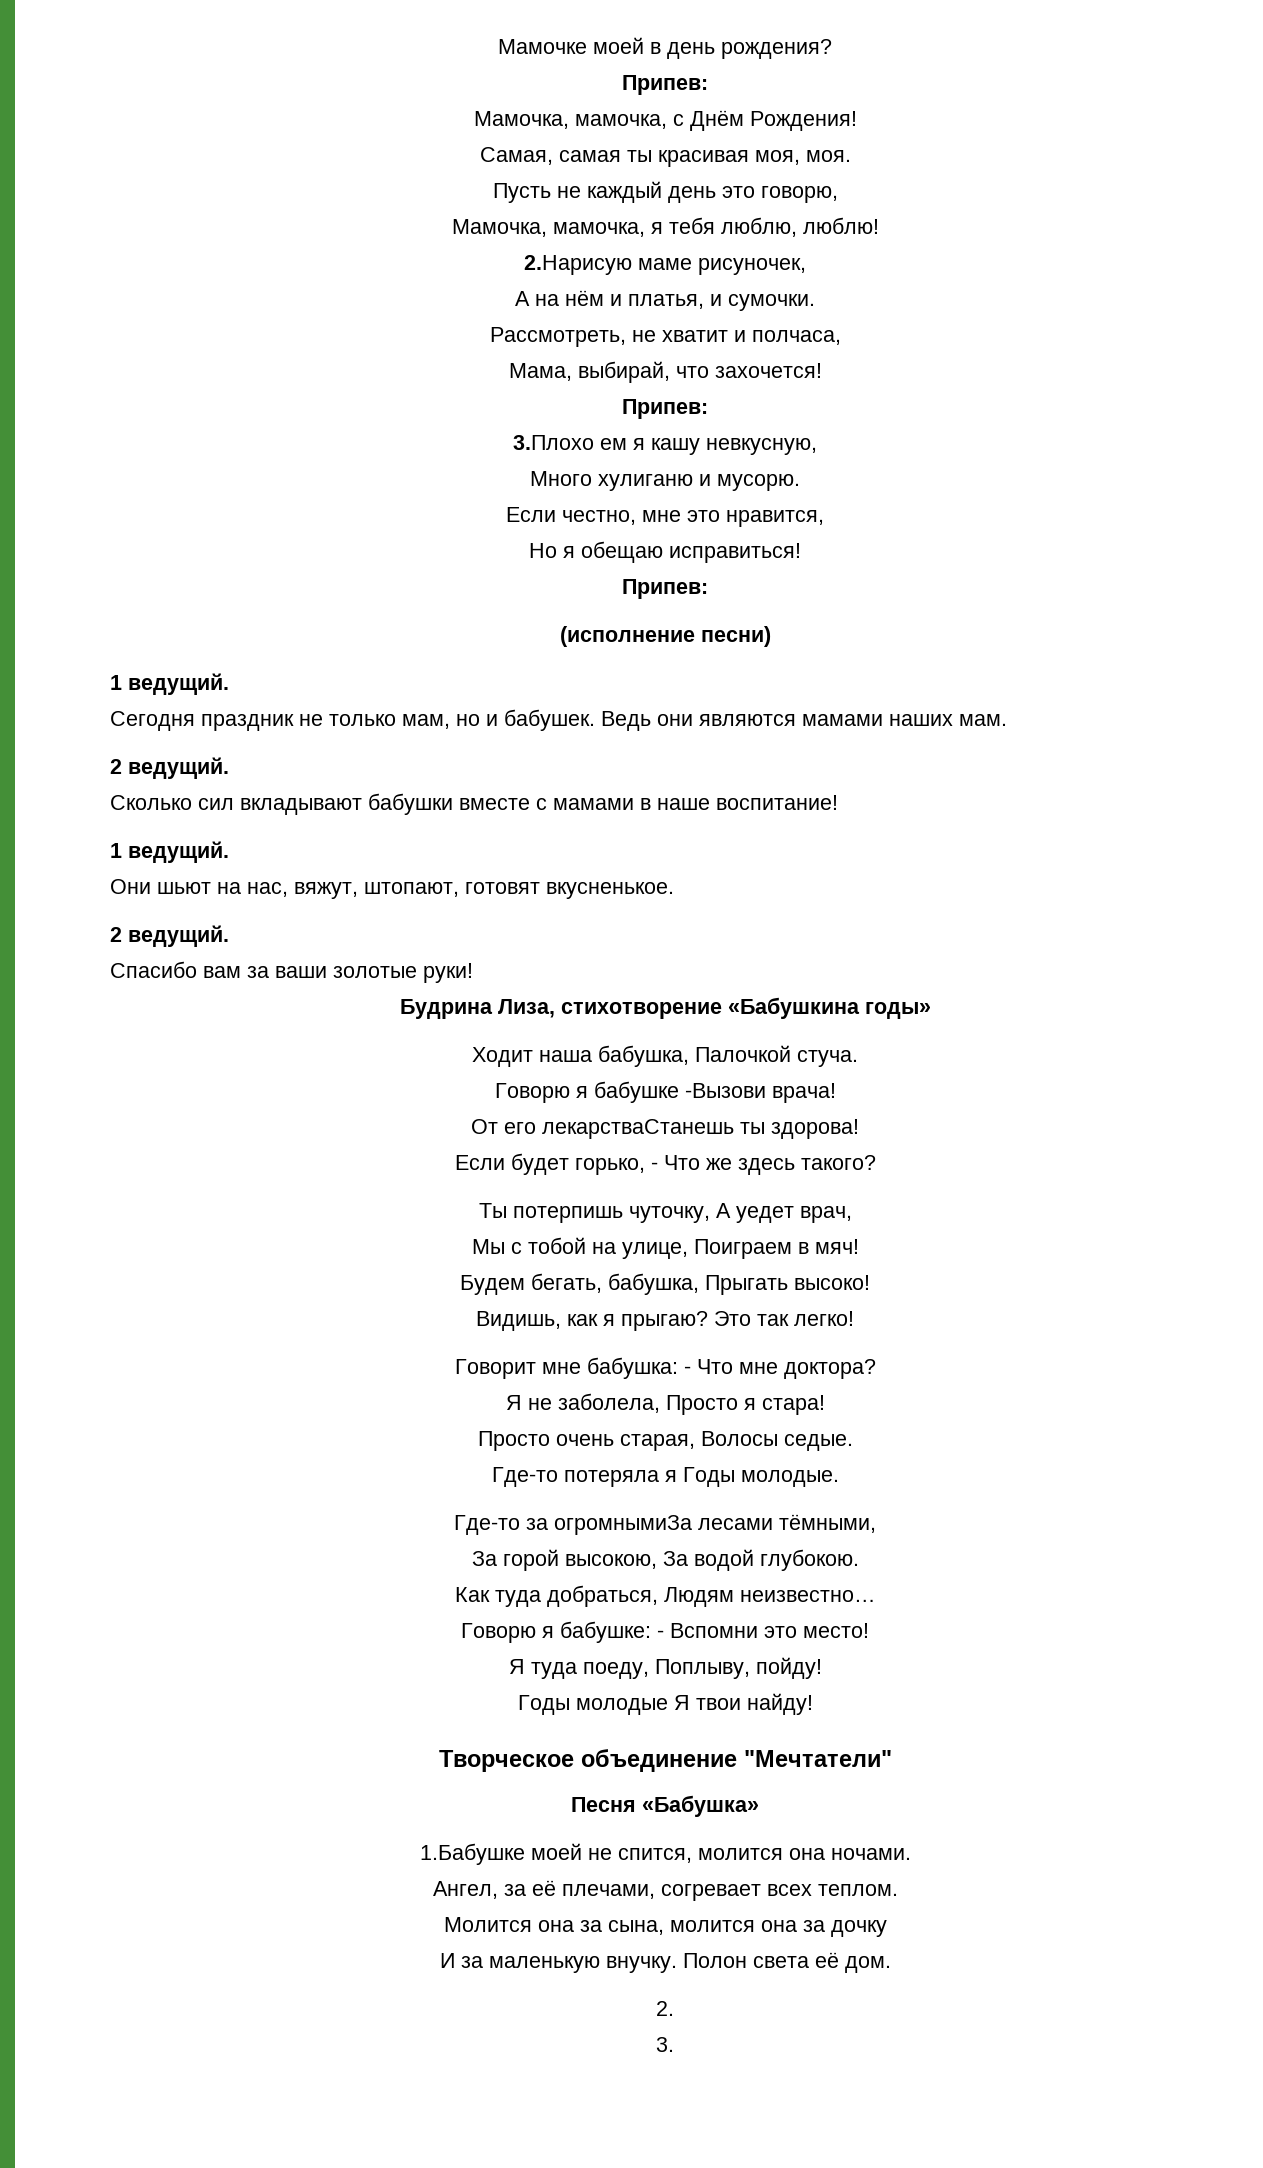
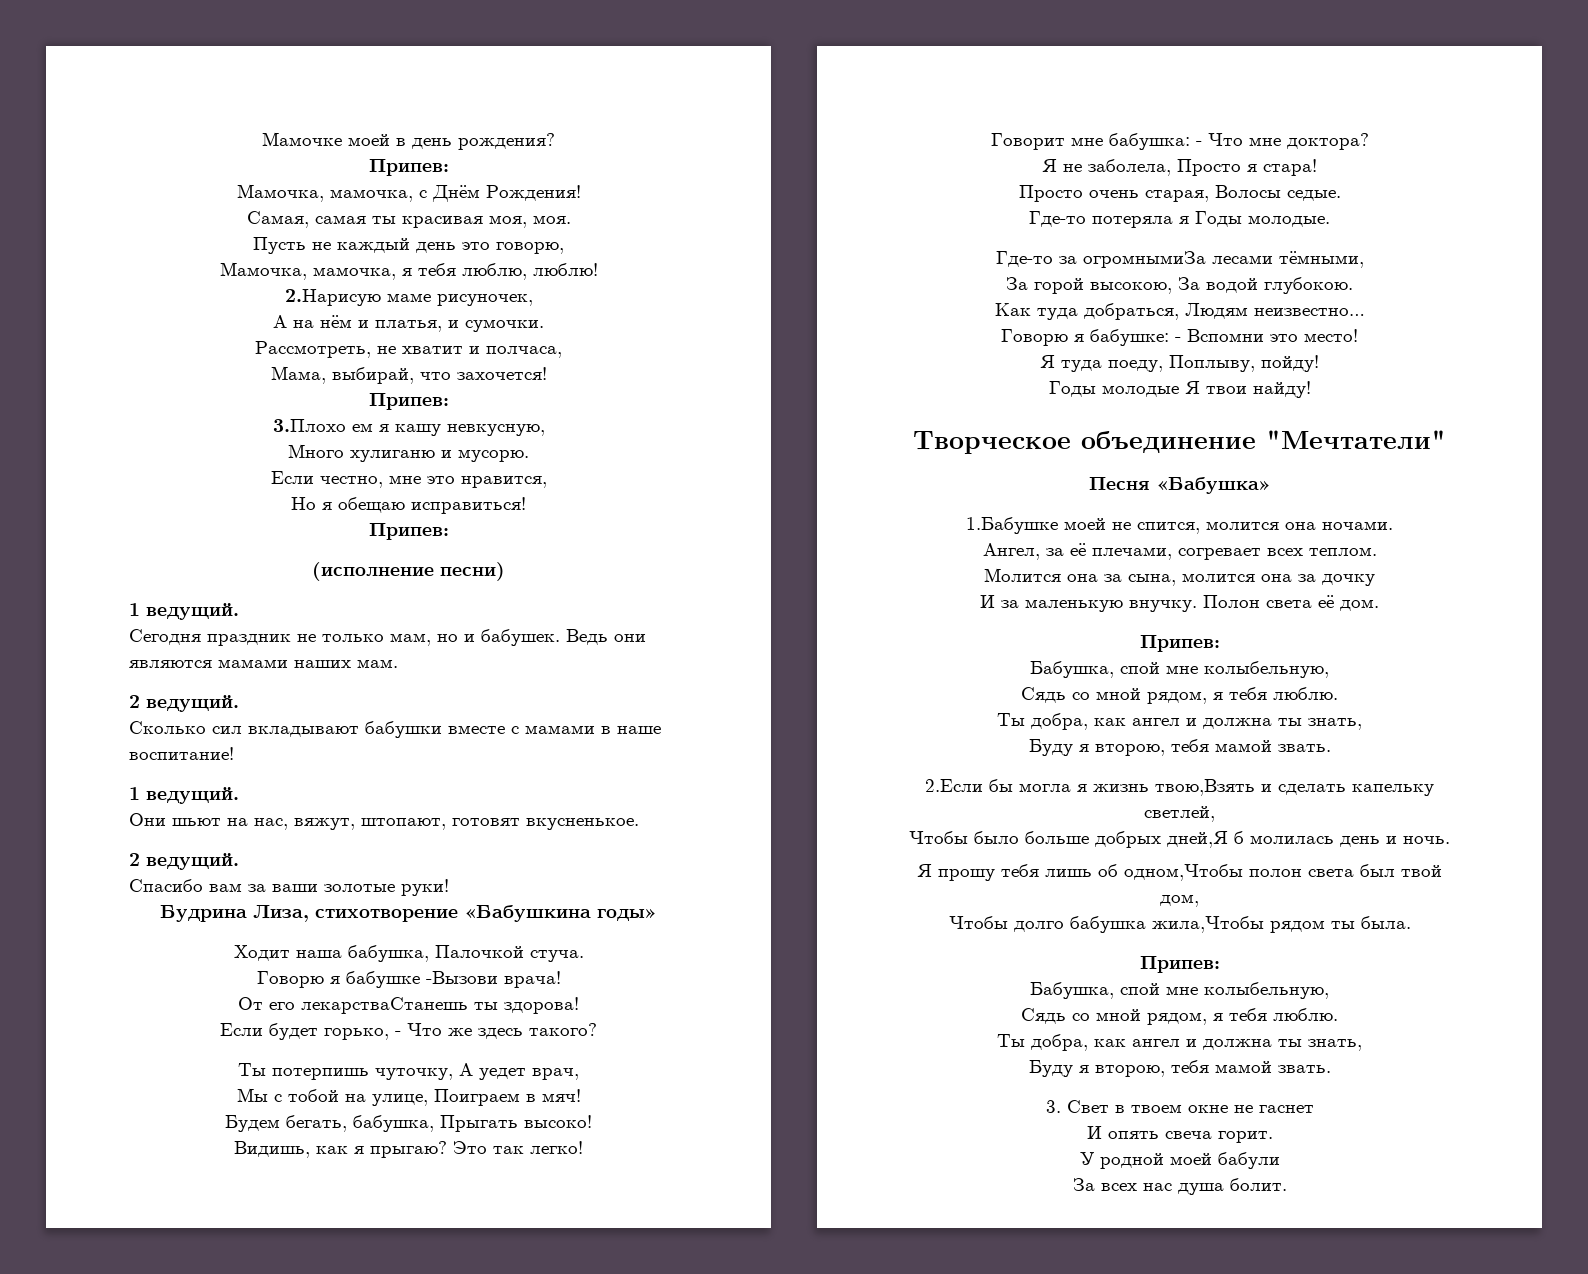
[656,2001,674,2016] [656,2037,674,2052] 2. // 3. -> [1139,635,1220,652] [1030,661,1329,678] [1021,687,1338,704] [997,713,1362,730] [1028,739,1331,756] [925,779,1434,796] [1144,806,1215,822] [909,831,1450,848] [917,864,1442,881] [1160,894,1199,907] [948,916,1411,933] [1139,956,1220,973] [1030,982,1329,999] [1021,1008,1338,1025] [997,1034,1362,1051] [1028,1060,1331,1077] [1045,1100,1314,1113] [1086,1126,1273,1143] [1079,1152,1280,1169] [1072,1178,1287,1195] Припев: // Бабушка, спой мне колыбельную, // Сядь со мной рядом, я тебя люблю. // Ты добра, как ангел и должна ты знать, // Буду я второю, тебя мамой звать. // 2.Если бы могла я жизнь твою,Взять и сделать капельку светлей, // Чтобы было больше добрых дней,Я б молилась день и ночь. // Я прошу тебя лишь об одном,Чтобы полон света был твой дом, // Чтобы долго бабушка жила,Чтобы рядом ты была. // Припев: // Бабушка, спой мне колыбельную, // Сядь со мной рядом, я тебя люблю. // Ты добра, как ангел и должна ты знать, // Буду я второю, тебя мамой звать. // 3. Свет в твоем окне не гаснет // И опять свеча горит. // У родной моей бабули // За всех нас душа болит.

